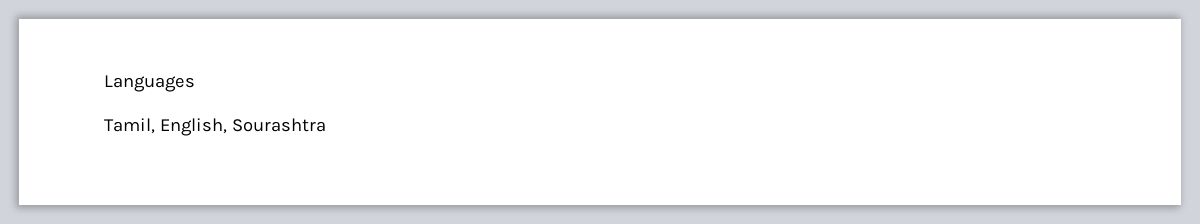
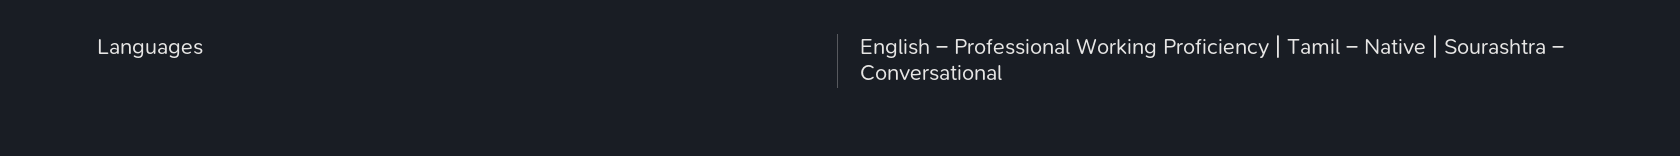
[104,118,326,136] Tamil, English, Sourashtra -> [860,35,1564,59] [860,65,1002,81] English – Professional Working Proficiency | Tamil – Native | Sourashtra – Conversational

